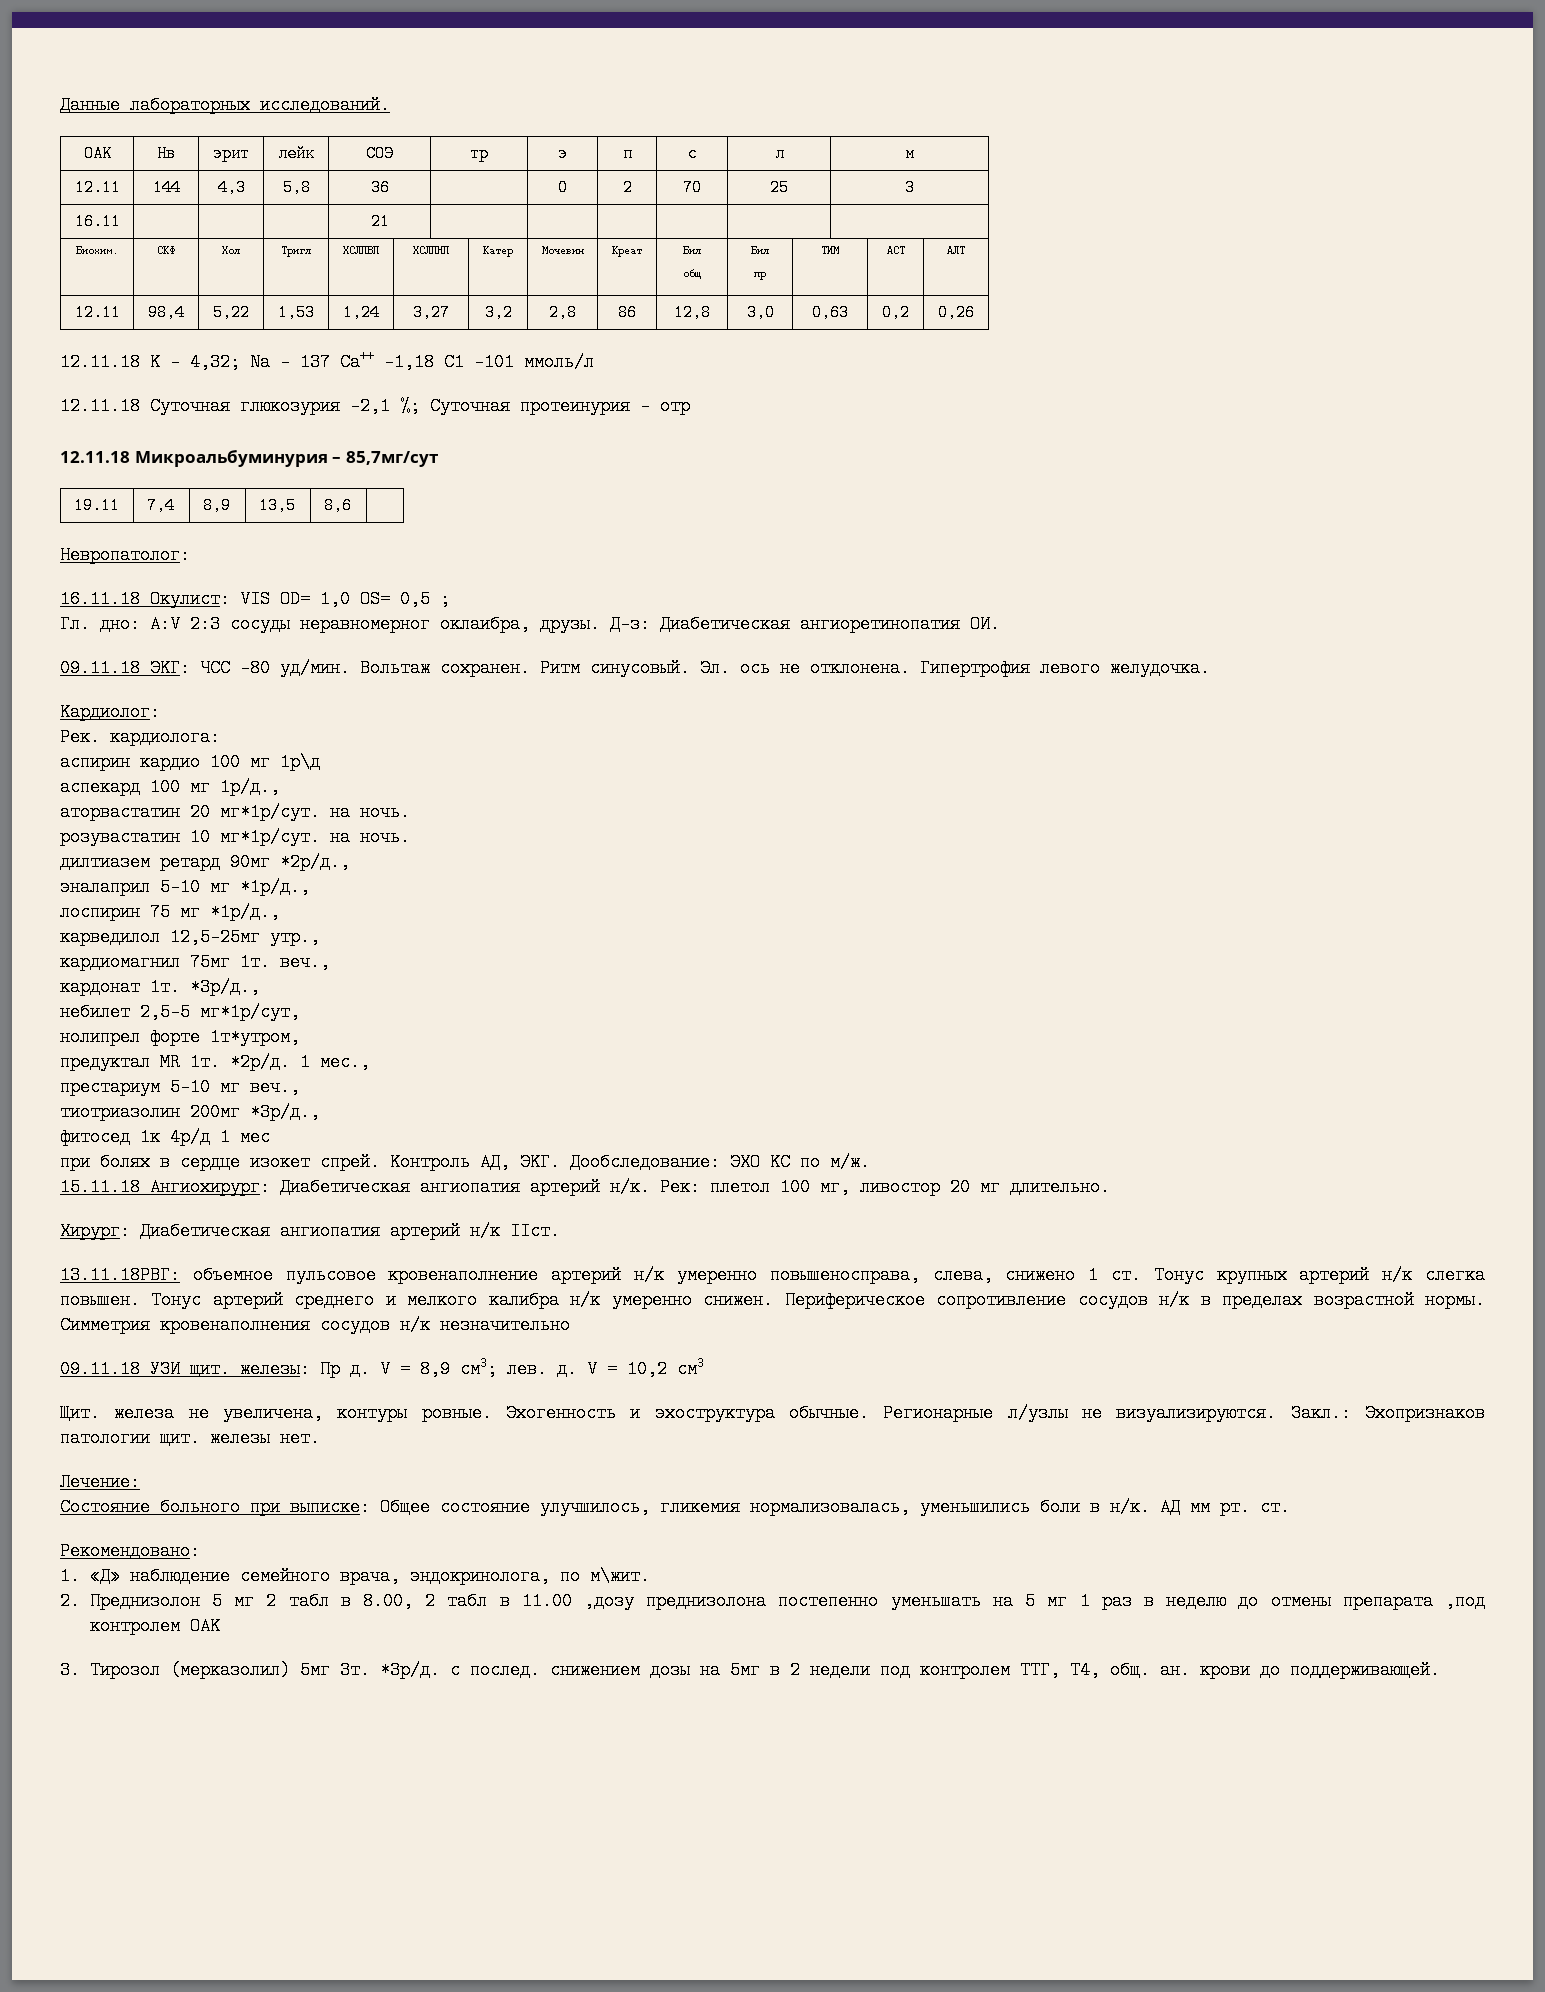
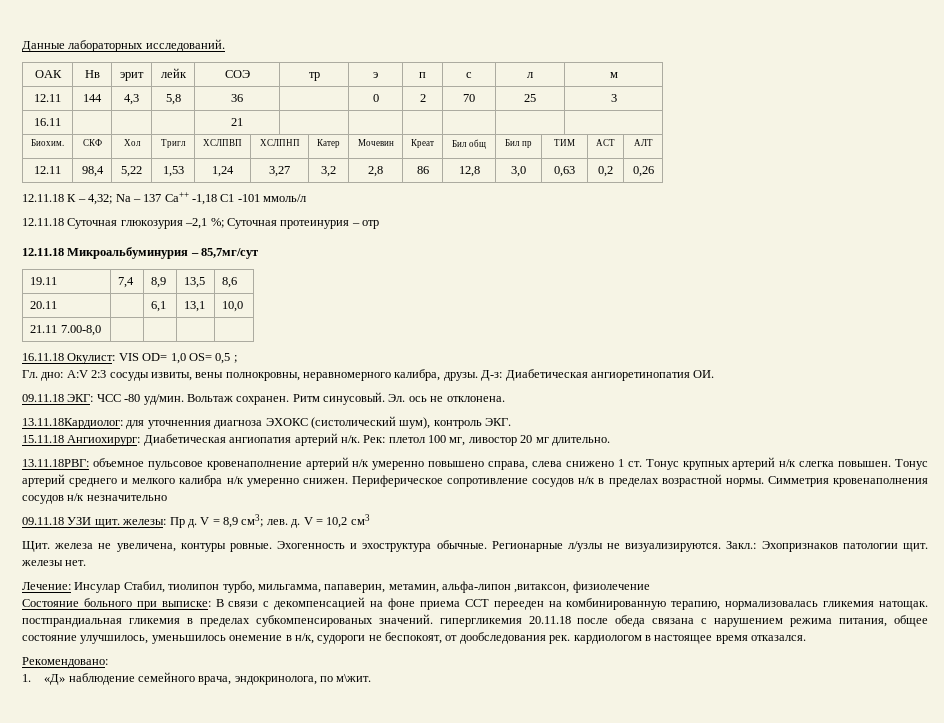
[60,546,190,564] | // Невропатолог: -> [30,301,58,309] [151,301,167,312] [184,301,206,312] [222,301,244,312] [30,325,101,336] // 20.11 | | 6,1 | 13,1 | 10,0 // 21.11 7.00-8,0 | | | |
[300,615,530,633] неравномерног оклаибра, -> [150,369,441,381] извиты, вены полнокровны, неравномерного калибра,
[920,659,1210,677] [60,703,160,721] [60,728,220,746] [60,753,320,771] [60,778,280,796] [60,803,410,821] [60,828,410,846] [60,853,350,871] [60,878,310,896] [60,903,280,921] [60,928,320,946] [60,953,330,971] [60,978,260,996] [60,1003,300,1021] [60,1028,300,1046] [60,1053,370,1071] [60,1078,300,1096] [60,1103,320,1121] [60,1128,270,1146] [60,1153,870,1171] Гипертрофия левого желудочка. // Кардиолог: // Рек. кардиолога: // аспирин кардио 100 мг 1р\д // аспекард 100 мг 1р/д., // аторвастатин 20 мг*1р/сут. на ночь. // розувастатин 10 мг*1р/сут. на ночь. // дилтиазем ретард 90мг *2р/д., // эналаприл 5-10 мг *1р/д., // лоспирин 75 мг *1р/д., // карведилол 12,5-25мг утр., // кардиомагнил 75мг 1т. веч., // кардонат 1т. *3р/д., // небилет 2,5-5 мг*1р/сут, // нолипрел форте 1т*утром, // предуктал МR 1т. *2р/д. 1 мес., // престариум 5-10 мг веч., // тиотриазолин 200мг *3р/д., // фитосед 1к 4р/д 1 мес // при болях в сердце изокет спрей. Контроль АД, ЭКГ. Дообследование: ЭХО КС по м/ж. -> [22,416,511,429] // 13.11.18Кардиолог: для уточненния диагноза ЭХОКС (систолический шум), контроль ЭКГ.
[60,1222,560,1240] // Хирург: Диабетическая ангиопатия артерий н/к IIcт. -> (610, 441) none
[769,1266,993,1284] повышеносправа, слева, -> [428,461,563,470] повышено справа, слева
[60,1498,1290,1516] // Состояние больного при выписке: Общее состояние улучшилось, гликемия нормализовалась, уменьшились боли в н/к. АД мм рт. ст. -> [74,581,650,593] [22,597,929,610] [22,614,928,627] [22,632,806,644] Инсулар Стабил, тиолипон турбо, мильгамма, папаверин, метамин, альфа-липон ,витаксон, физиолечение // Состояние больного при выписке: В связи с декомпенсацией на фоне приема ССТ перееден на комбинированную терапию, нормализовалась гликемия натощак. постпрандиальная гликемия в пределах субкомпенсированых значений. гипергликемия 20.11.18 после обеда связана с нарушением режима питания, общее состояние улучшилось, уменьшилось онемение в н/к, судороги не беспокоят, от дообследования рек. кардиологом в настоящее время отказался.
[60,1592,1486,1610] [89,1618,220,1635] [60,1661,1440,1679] // 2. Преднизолон 5 мг 2 табл в 8.00, 2 табл в 11.00 ,дозу преднизолона постепенно уменьшать на 5 мг 1 раз в неделю до отмены препарата ,под контролем ОАК // 3. Тирозол (мерказолил) 5мг 3т. *3р/д. с послед. снижением дозы на 5мг в 2 недели под контролем ТТГ, Т4, общ. ан. крови до поддерживающей. -> (372, 678) none

